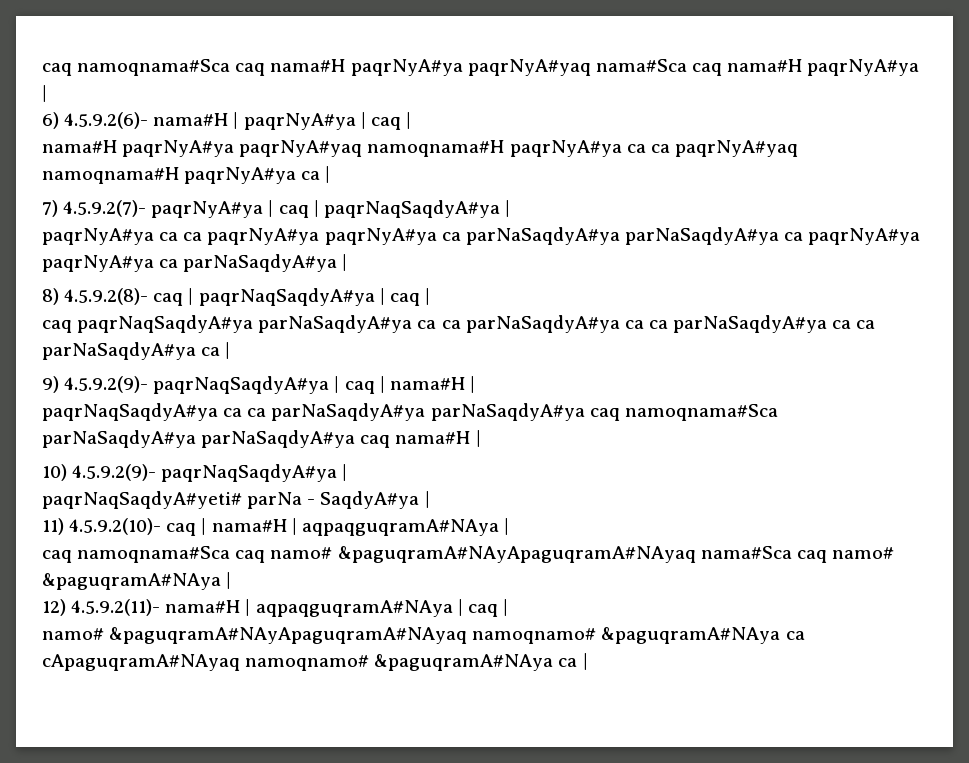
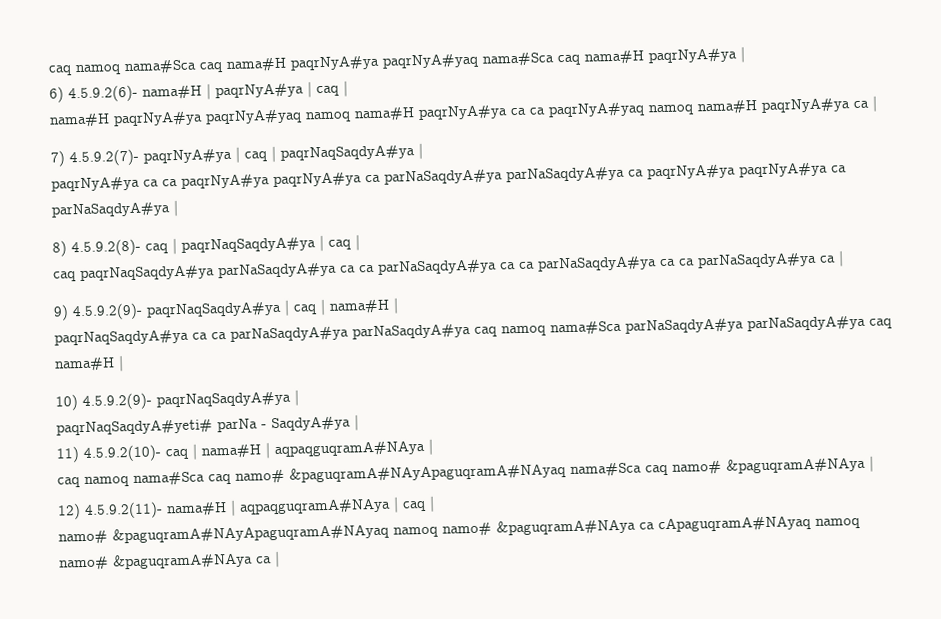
[42,59,231,76] caq namoqnama#Sca -> [48,58,197,76] caq namoq nama#Sca
[367,140,505,157] namoqnama#H -> [305,106,415,123] namoq nama#H
[42,167,179,184] namoqnama#H -> [648,99,758,116] namoq nama#H
[624,404,778,421] namoqnama#Sca -> [501,319,622,337] namoq nama#Sca
[77,546,231,563] namoqnama#Sca -> [84,470,205,487] namoq nama#Sca
[472,628,597,644] namoqnamo# -> [393,521,492,538] namoq namo#
[245,655,370,671] namoqnamo# -> [815,518,861,529] [58,555,109,571] namoq namo#

